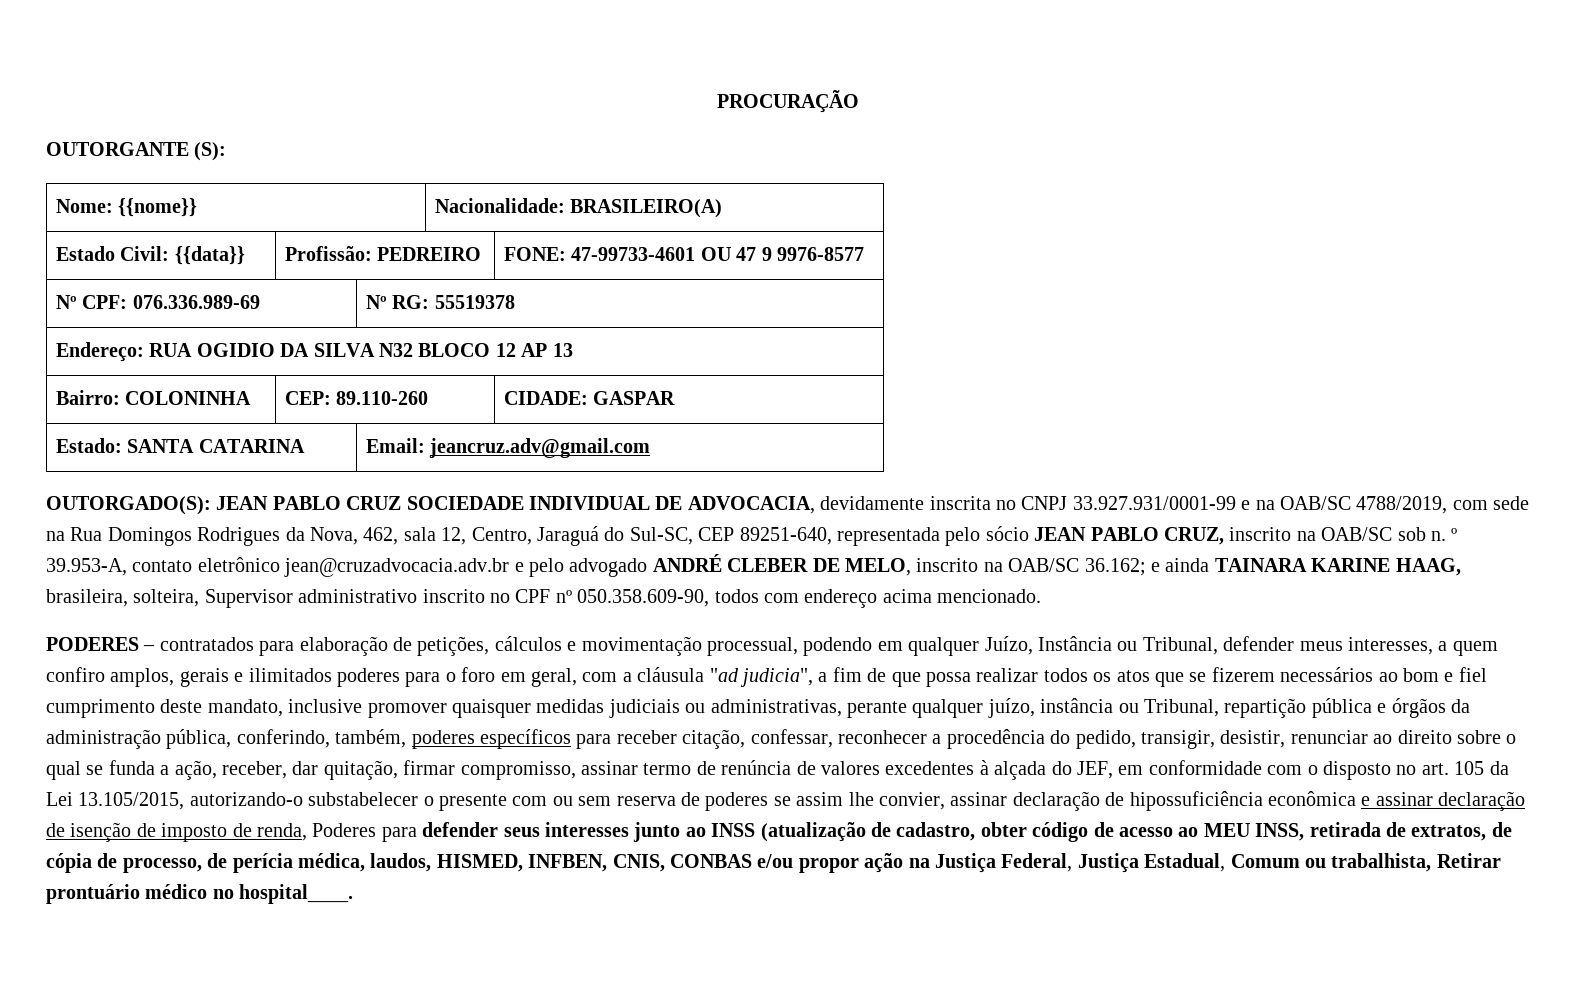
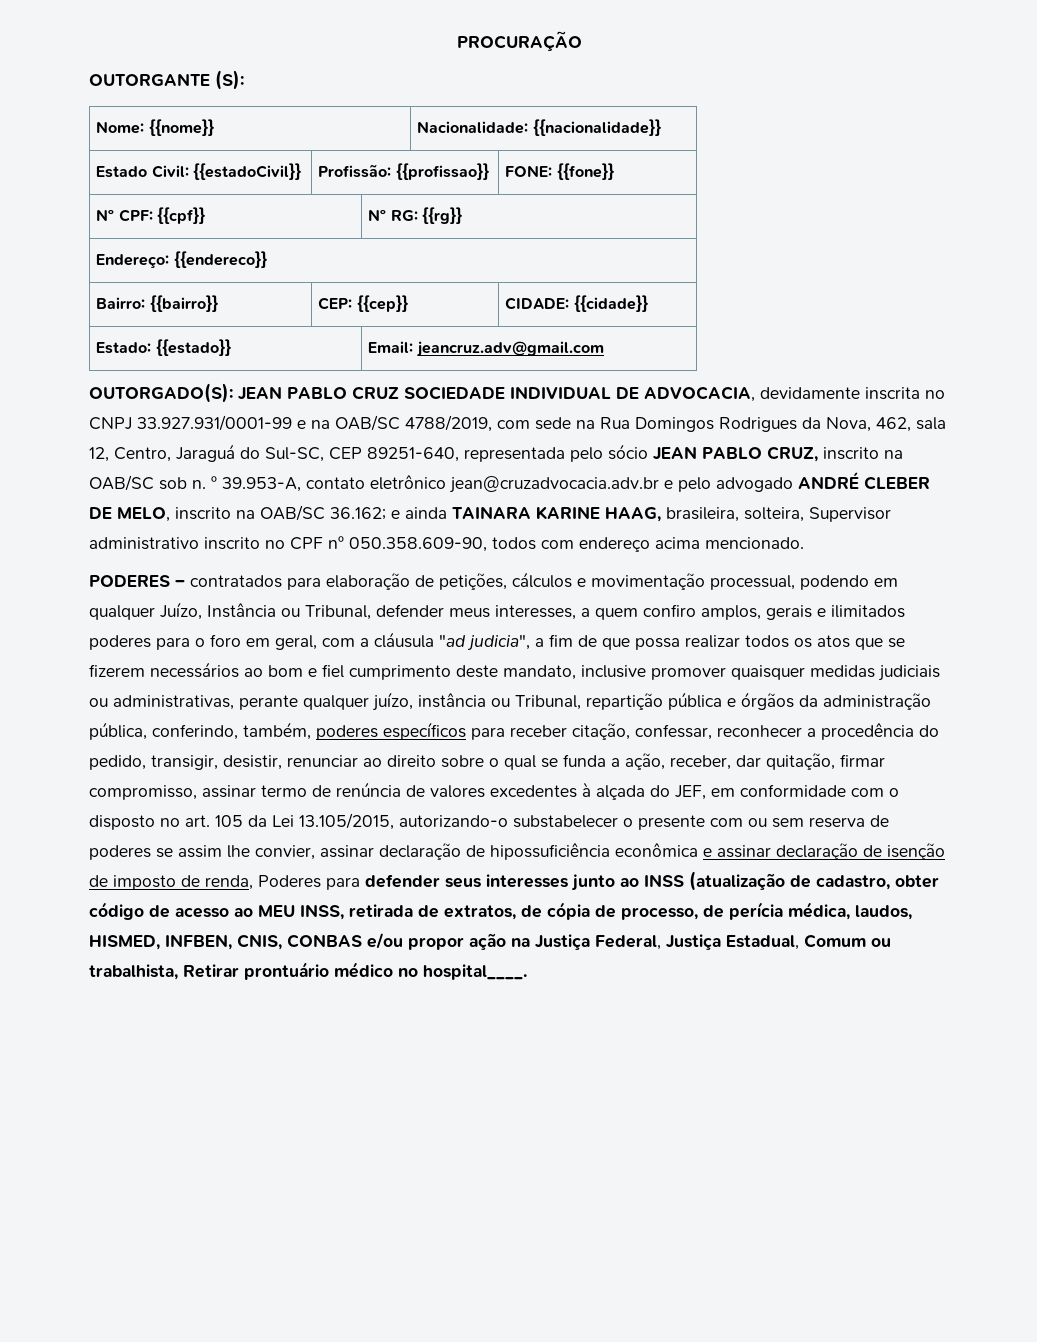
[570,199,723,218] BRASILEIRO(A) -> [532,119,661,136] {{nacionalidade}}
[174,246,245,265] {{data}} -> [192,163,301,180] {{estadoCivil}}
[377,247,482,261] PEDREIRO -> [395,163,489,180] {{profissao}}
[571,247,865,261] 47-99733-4601 OU 47 9 9976-8577 -> [556,163,614,180] {{fone}}
[132,295,260,309] 076.336.989-69 -> [156,207,205,224] {{cpf}}
[434,295,515,309] 55519378 -> [421,207,462,224] {{rg}}
[149,343,573,357] RUA OGIDIO DA SILVA N32 BLOCO 12 AP 13 -> [173,251,267,268] {{endereco}}
[125,391,252,405] COLONINHA -> [149,295,218,312] {{bairro}}
[336,391,429,405] 89.110-260 -> [356,295,408,312] {{cep}}
[593,391,676,405] GASPAR -> [573,295,648,312] {{cidade}}
[127,439,305,453] SANTA CATARINA -> [155,339,231,356] {{estado}}

